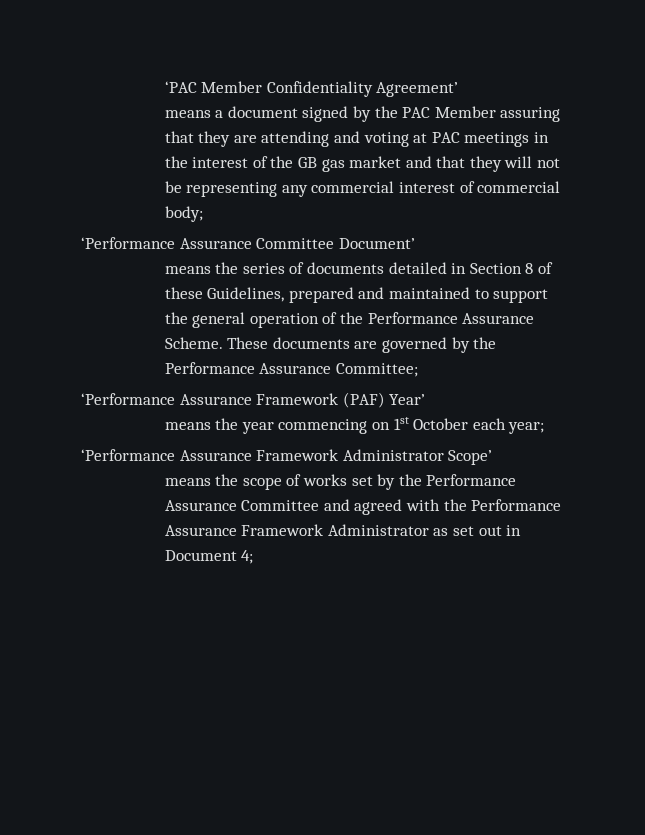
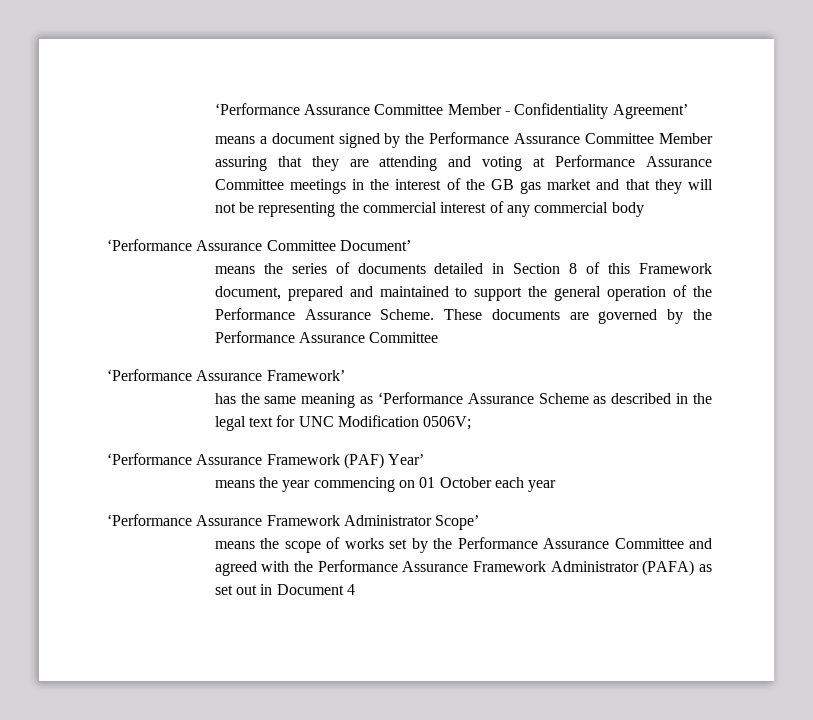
[164,81,263,93] ‘PAC Member -> [214,103,511,115] ‘Performance Assurance Committee Member -
[402,107,431,118] PAC -> [429,132,655,144] Performance Assurance Committee
[431,132,460,143] PAC -> [555,155,712,167] [214,179,284,190] Performance Assurance Committee
[281,185,308,197] any -> [339,202,359,213] the
[477,181,561,193] [164,206,203,222] commercial body; -> [507,202,644,217] any commercial body
[164,287,285,302] these Guidelines, -> [608,263,713,274] [214,286,281,300] this Framework document,
[335,363,418,377] Committee; -> [369,332,439,343] [107,369,345,381] [214,392,712,408] [214,415,472,431] Committee // ‘Performance Assurance Framework’ // has the same meaning as ‘Performance Assurance Scheme as described in the legal text for UNC Modification 0506V;
[393,417,409,430] 1st -> [419,477,436,488] 01
[508,422,545,434] year; -> [528,480,557,492] year
(429, 530) none -> [642,560,695,576] (PAFA)
[241,550,254,564] 4; -> [347,584,356,595] 4

